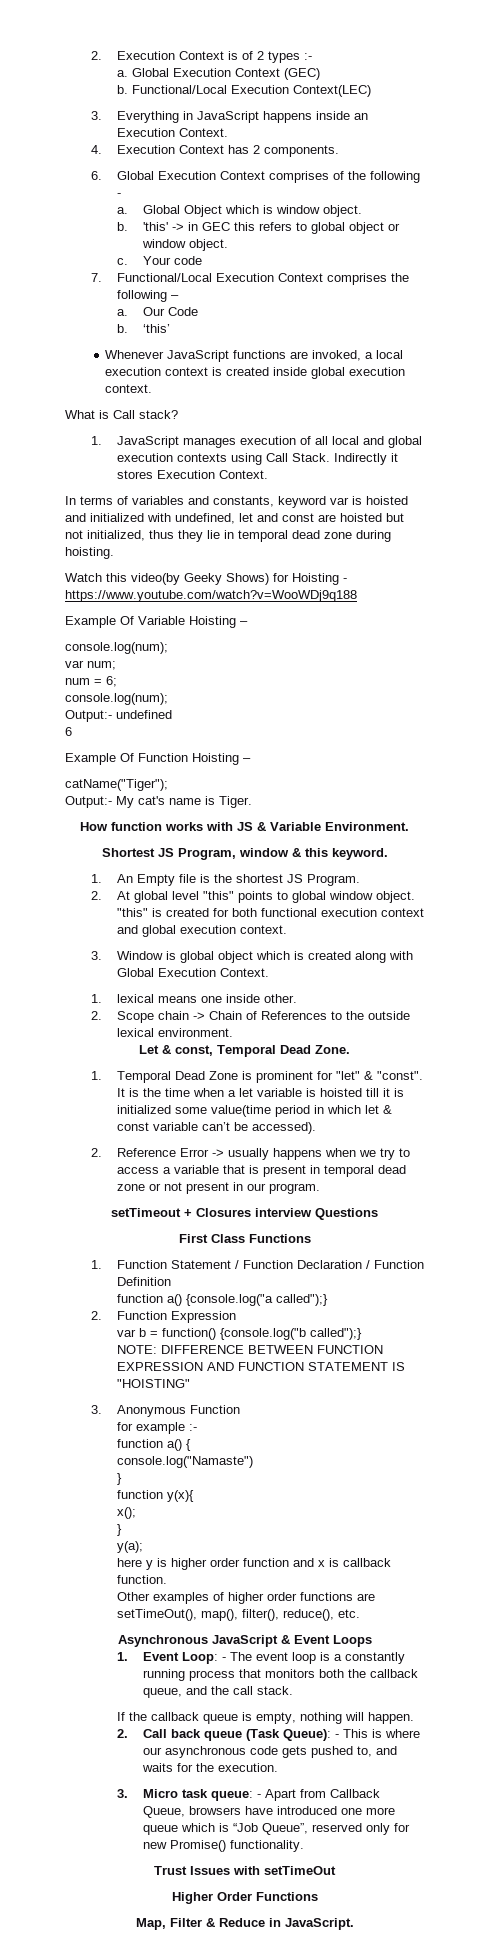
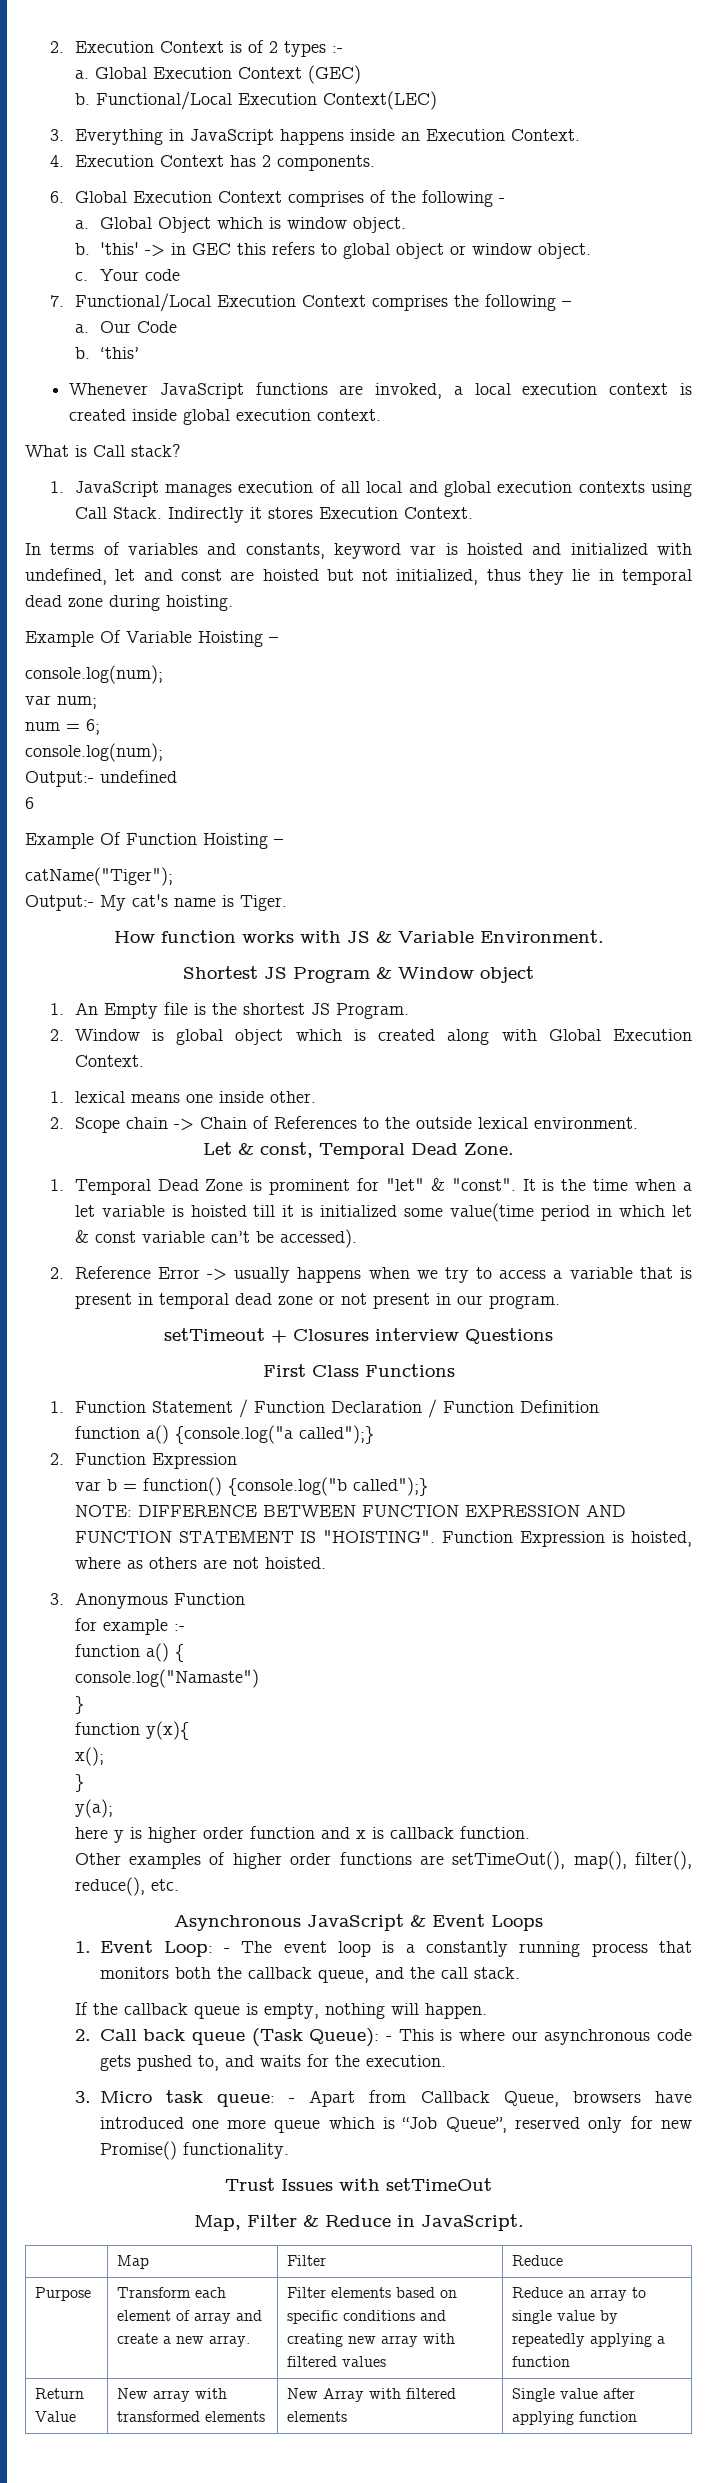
[65,573,347,585] [65,590,357,602] // Watch this video(by Geeky Shows) for Hoisting - https://www.youtube.com/watch?v=WooWDj9q188 -> (233, 603) none
[177,848,388,860] Program, window & this keyword. -> [293,966,534,983] Program & Window object
[116,891,415,903] [116,908,424,917] [116,925,287,937] [90,951,102,960] At global level "this" points to global window object. "this" is created for both functional execution context and global execution context. // 3. -> (64, 1035) none
[116,1379,190,1388] "HOISTING" -> [323,1530,693,1547] [74,1557,326,1569] "HOISTING". Function Expression is hoisted, where as others are not hoisted.
[171,1892,318,1904] // Higher Order Functions -> (492, 2184) none
(354, 1924) none -> [116,2255,149,2269] [286,2255,326,2266] [511,2255,563,2266] [34,2287,91,2301] [116,2287,226,2298] [116,2310,262,2324] [116,2333,250,2347] [286,2287,457,2298] [286,2310,446,2324] [286,2333,455,2347] [286,2356,386,2367] [511,2287,646,2301] [511,2310,618,2324] [511,2333,665,2347] [511,2356,570,2367] [34,2388,84,2399] [34,2411,76,2422] [116,2388,227,2402] [116,2411,265,2422] [286,2388,456,2402] [286,2411,347,2422] [511,2388,635,2402] [511,2411,637,2425] // | Map | Filter | Reduce // Purpose | Transform each element of array and create a new array. | Filter elements based on specific conditions and creating new array with filtered values | Reduce an array to single value by repeatedly applying a function // Return Value | New array with transformed elements | New Array with filtered elements | Single value after applying function

